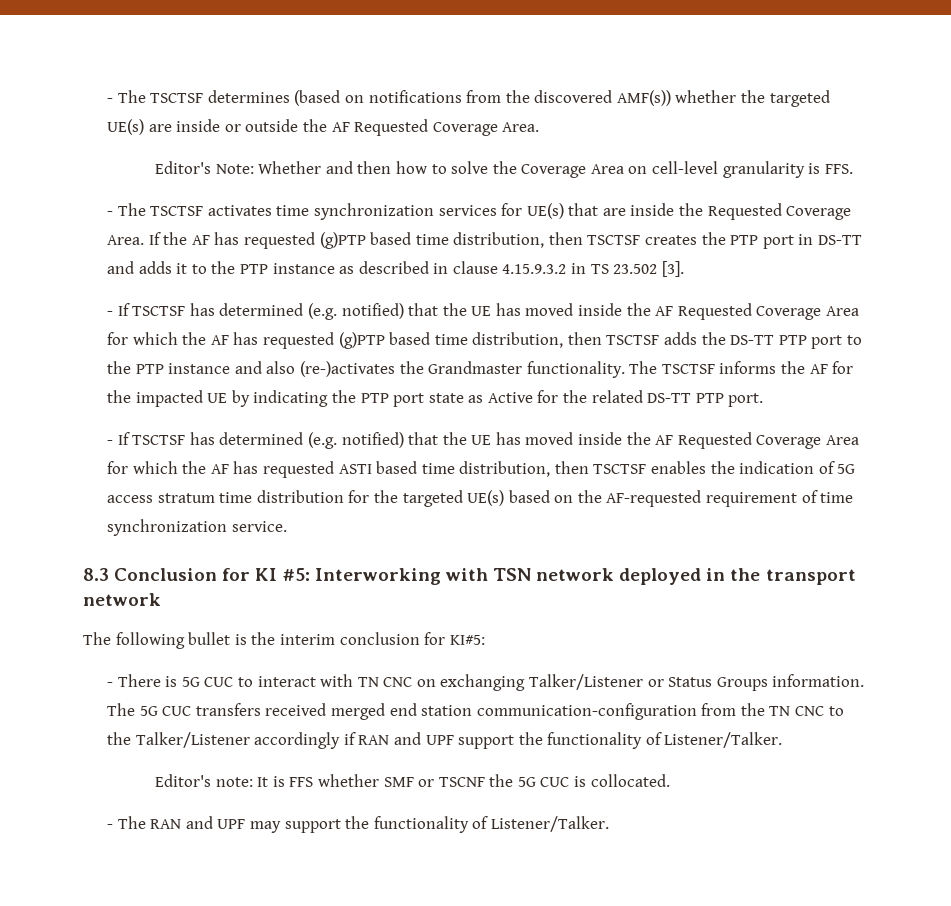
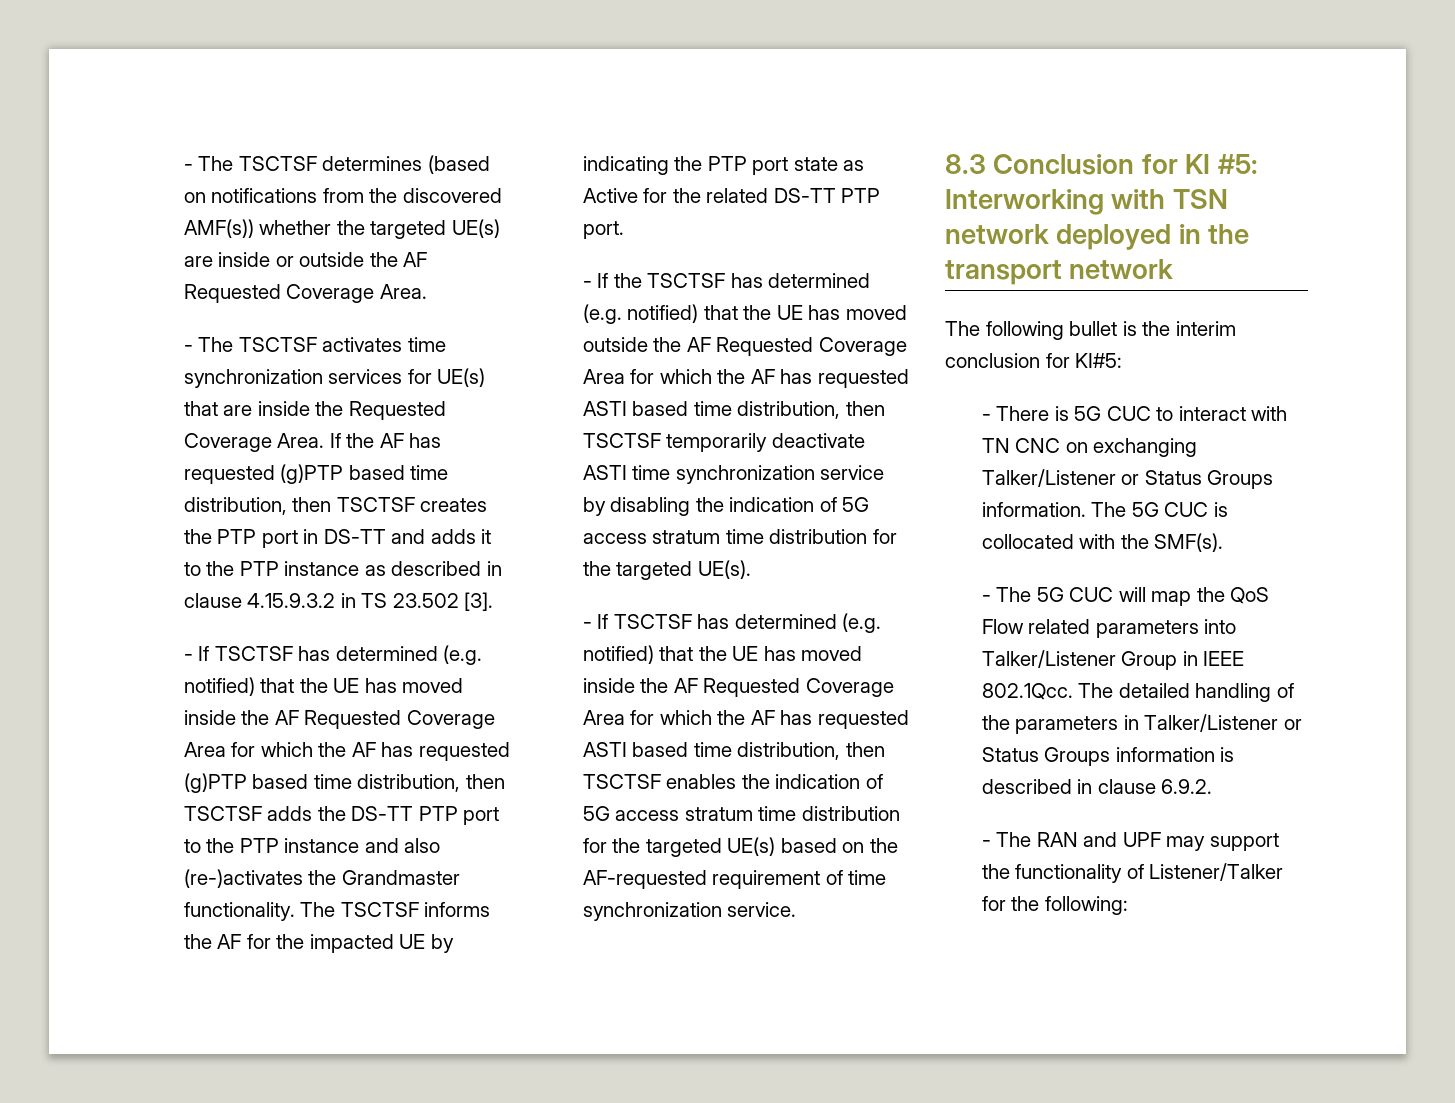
[155,161,853,178] // Editor's Note: Whether and then how to solve the Coverage Area on cell-level granularity is FFS. -> (427, 291) none
(764, 400) none -> [582,273,871,288] [582,304,907,324] [582,337,907,356] [582,369,909,388] [582,401,885,419] [582,433,865,452] [582,465,885,484] [582,497,870,516] [582,529,897,544] [582,560,751,580] // - If the TSCTSF has determined (e.g. notified) that the UE has moved outside the AF Requested Coverage Area for which the AF has requested ASTI based time distribution, then TSCTSF temporarily deactivate ASTI time synchronization service by disabling the indication of 5G access stratum time distribution for the targeted UE(s).
[195,703,844,720] [107,732,783,749] [155,774,670,787] transfers received merged end station communication-configuration from the TN CNC to the Talker/Listener accordingly if RAN and UPF support the functionality of Listener/Talker. // Editor's note: It is FFS whether SMF or TSCNF the 5G CUC is collocated. -> [1213,502,1228,517] [981,533,1224,552] [981,587,1270,606] [981,619,1237,638] [981,650,1245,670] [981,683,1294,702] [981,714,1302,734] [981,747,1235,766] [981,779,1213,794] is collocated with the SMF(s). // - The 5G CUC will map the QoS Flow related parameters into Talker/Listener Group in IEEE 802.1Qcc. The detailed handling of the parameters in Talker/Listener or Status Groups information is described in clause 6.9.2.
[490,816,609,832] Listener/Talker. -> [1149,863,1284,881] [981,896,1128,915] Listener/Talker for the following:

